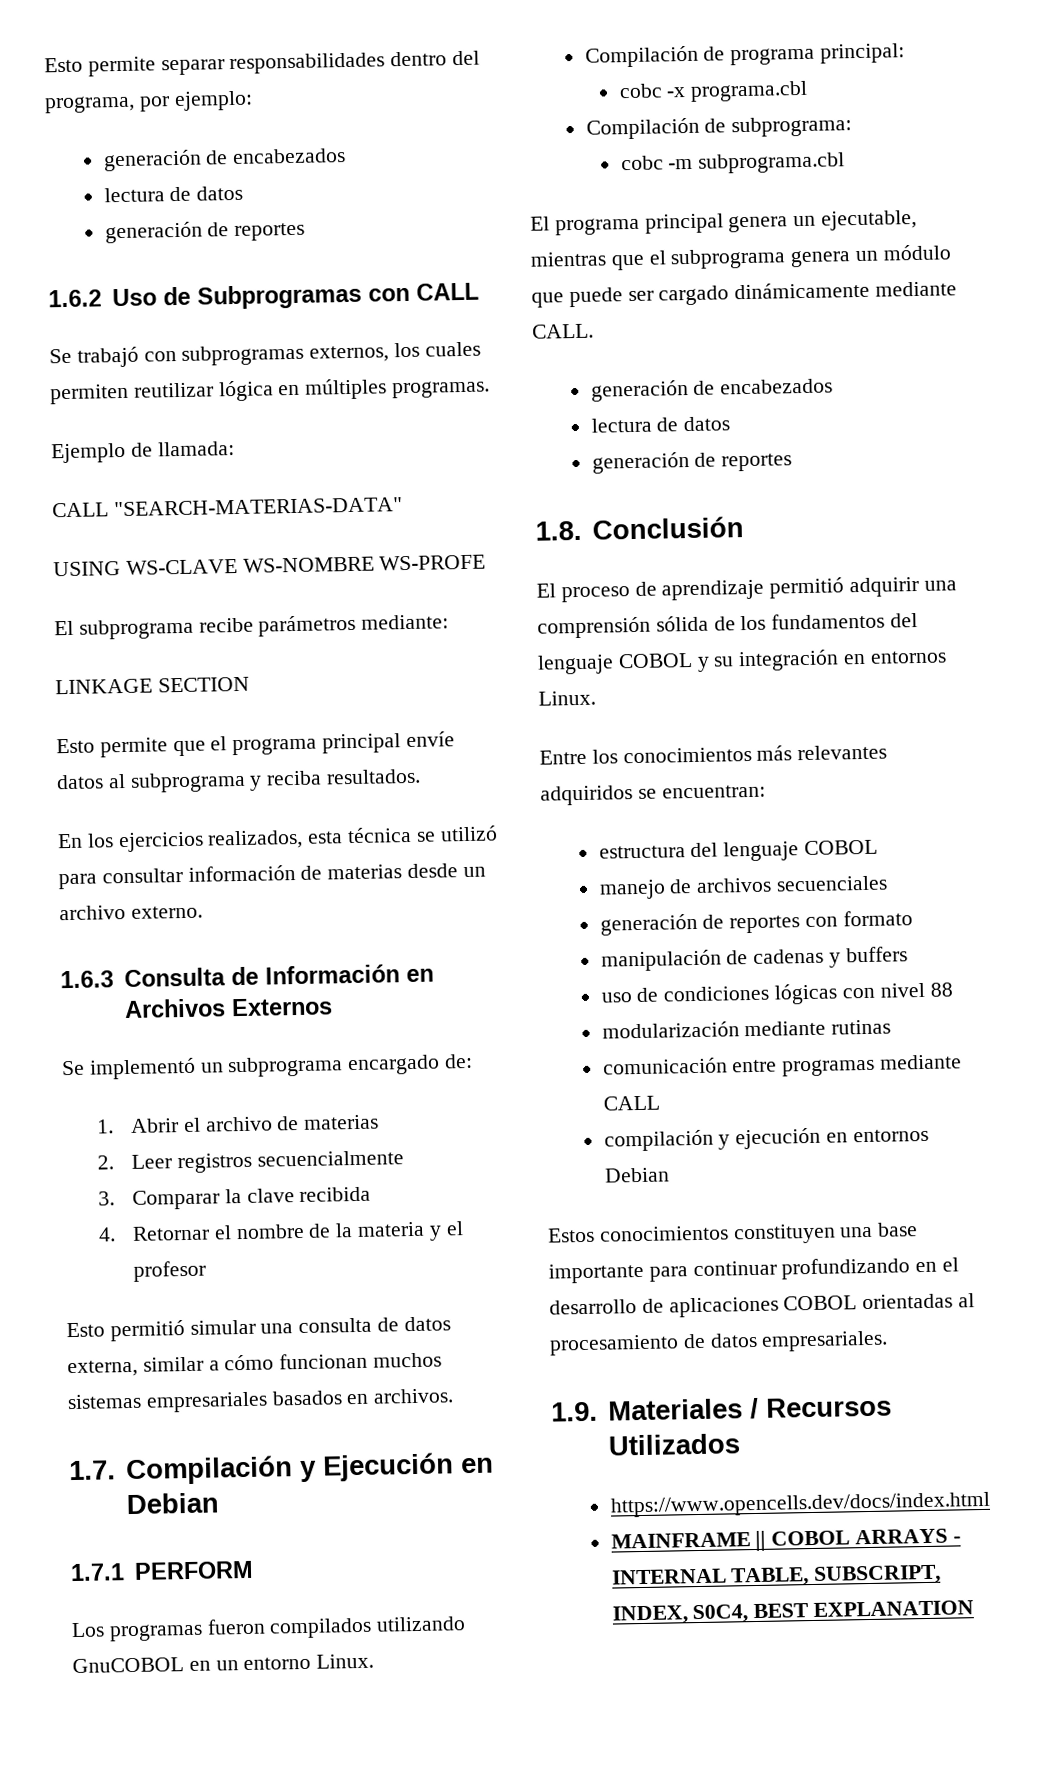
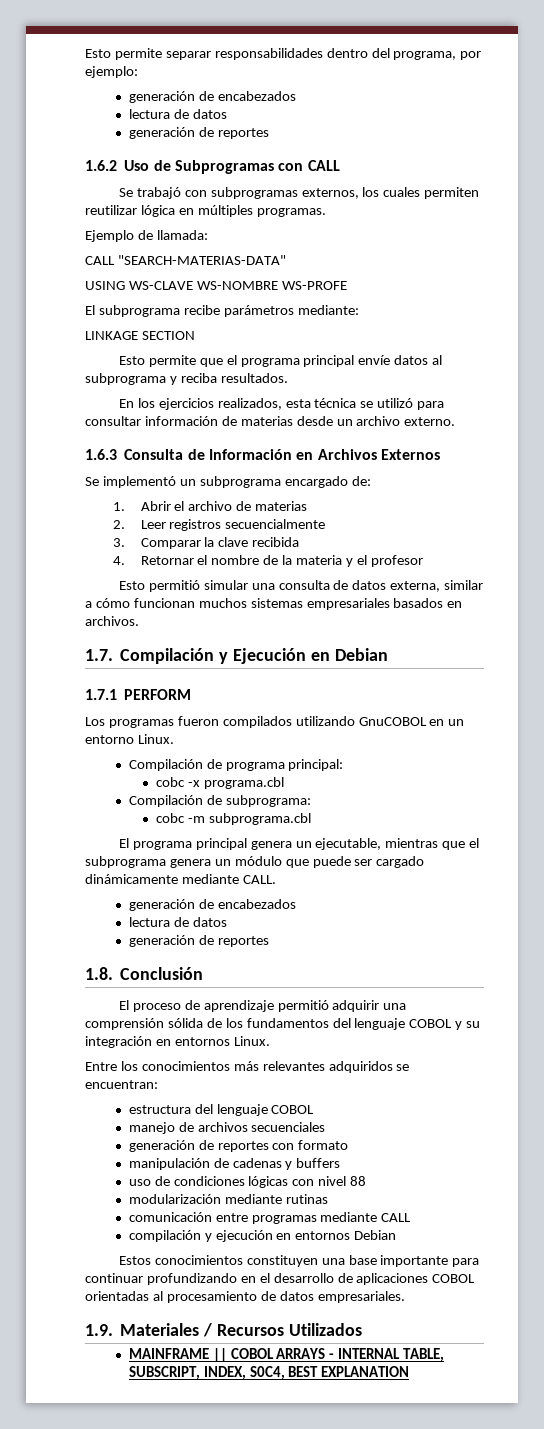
[609,1491,991,1518] // https://www.opencells.dev/docs/index.html -> (362, 1329) none

